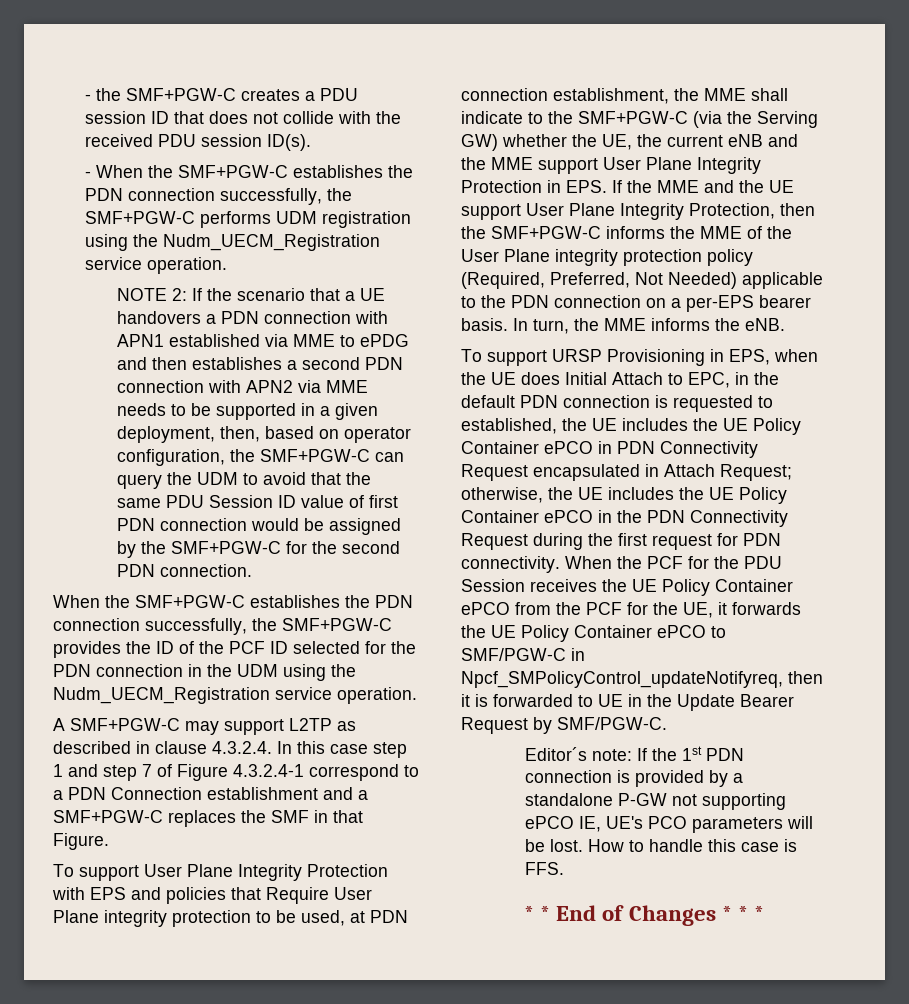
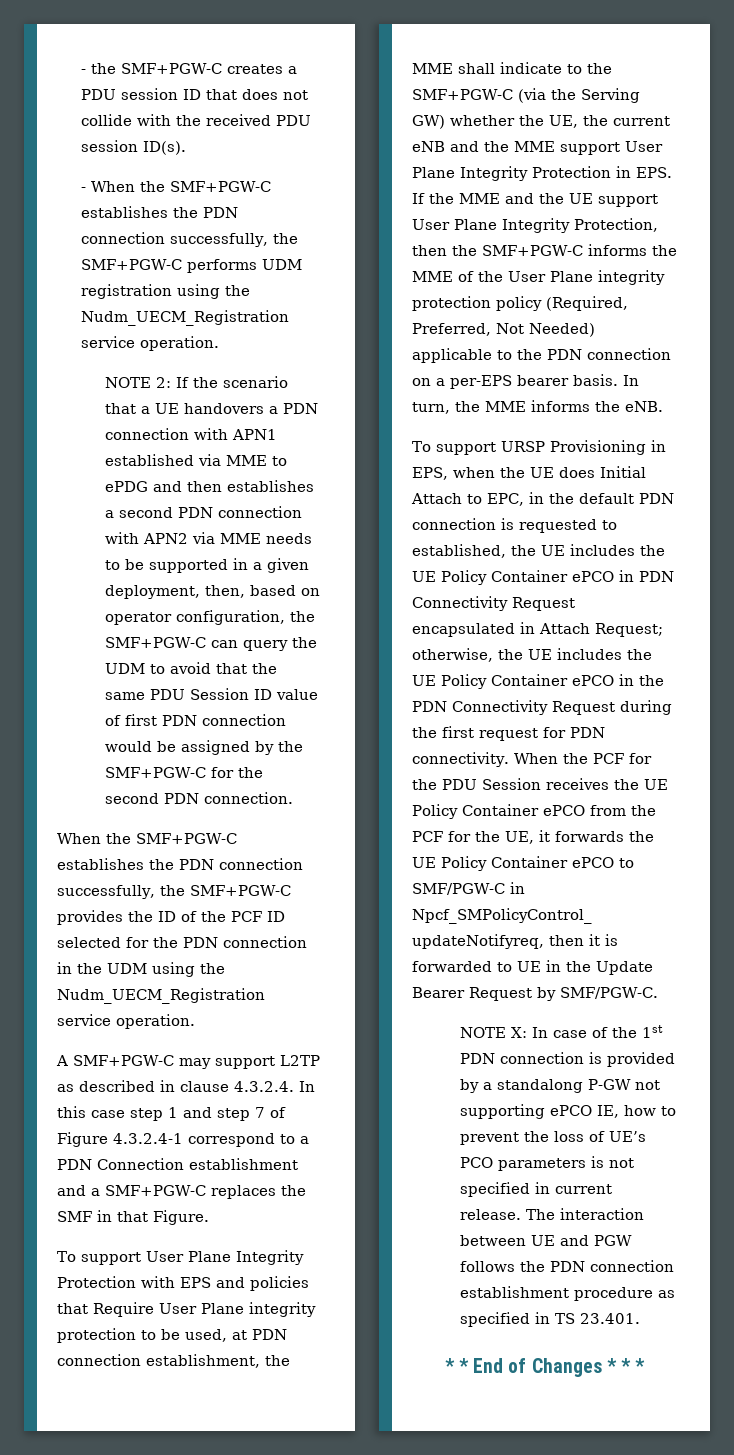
[524,747,647,761] Editor´s note: If -> [460,1027,609,1038] NOTE X: In case of
[524,793,613,806] standalone -> [497,1079,584,1093] standalong
[605,816,813,833] [524,839,797,852] [524,862,564,875] UE's PCO parameters will be lost. How to handle this case is FFS. -> [624,1105,677,1116] [460,1131,647,1145] [460,1156,635,1171] [460,1182,613,1197] [460,1208,645,1220] [460,1235,633,1246] [460,1260,675,1272] [460,1286,676,1301] [460,1312,641,1327] how to prevent the loss of UE’s PCO parameters is not specified in current release. The interaction between UE and PGW follows the PDN connection establishment procedure as specified in TS 23.401.

